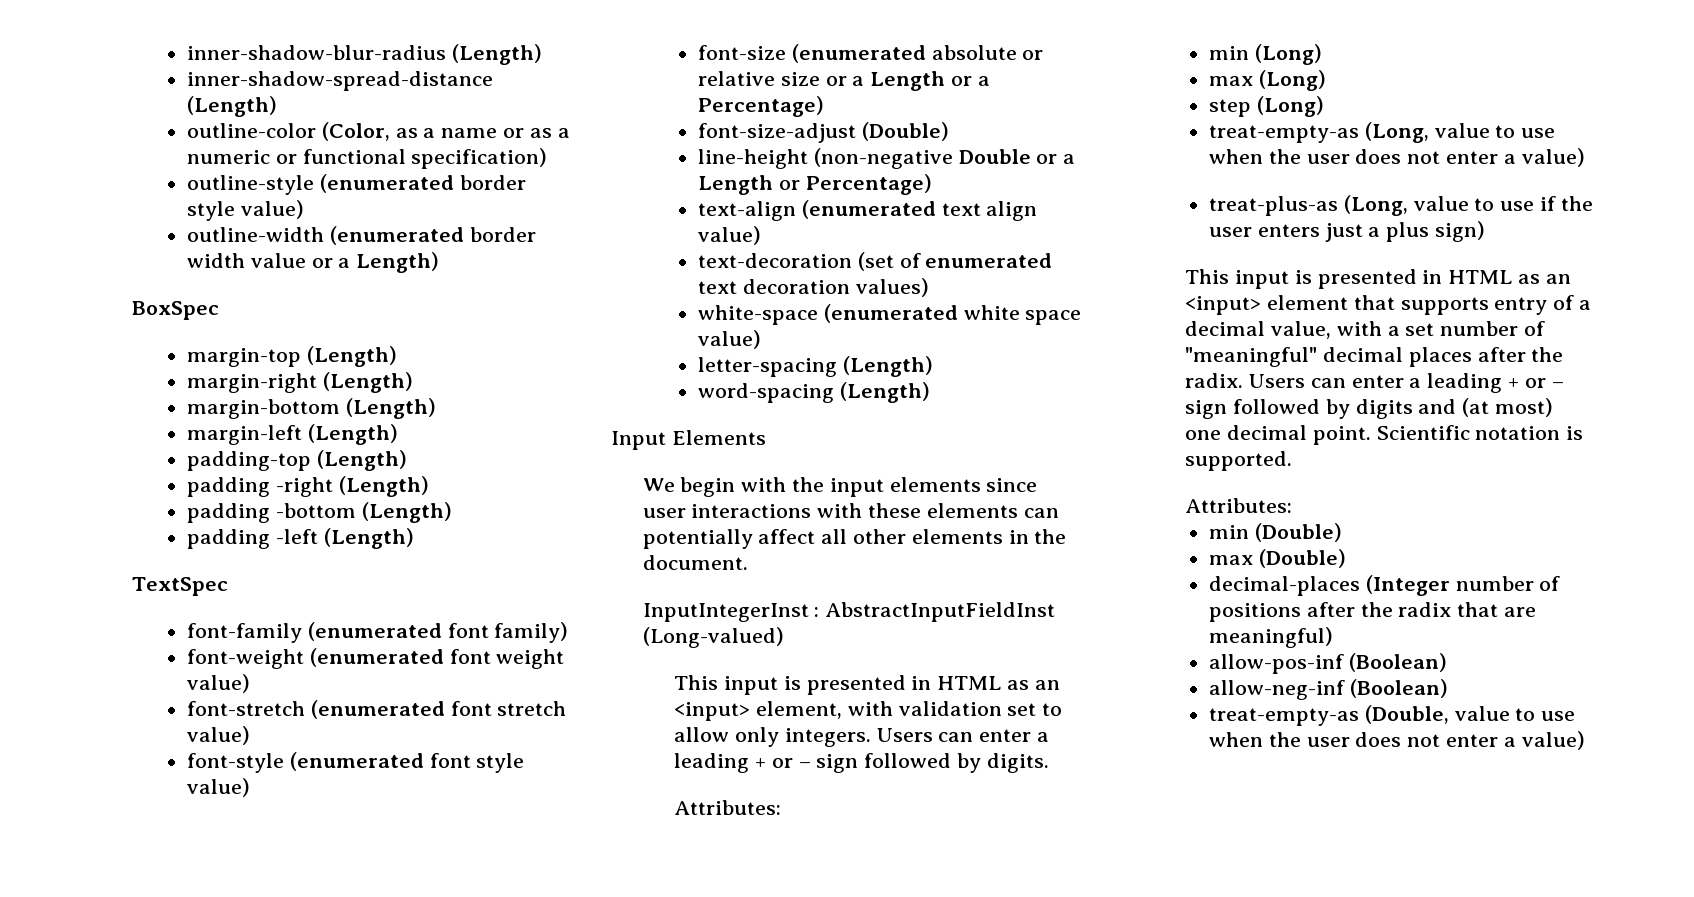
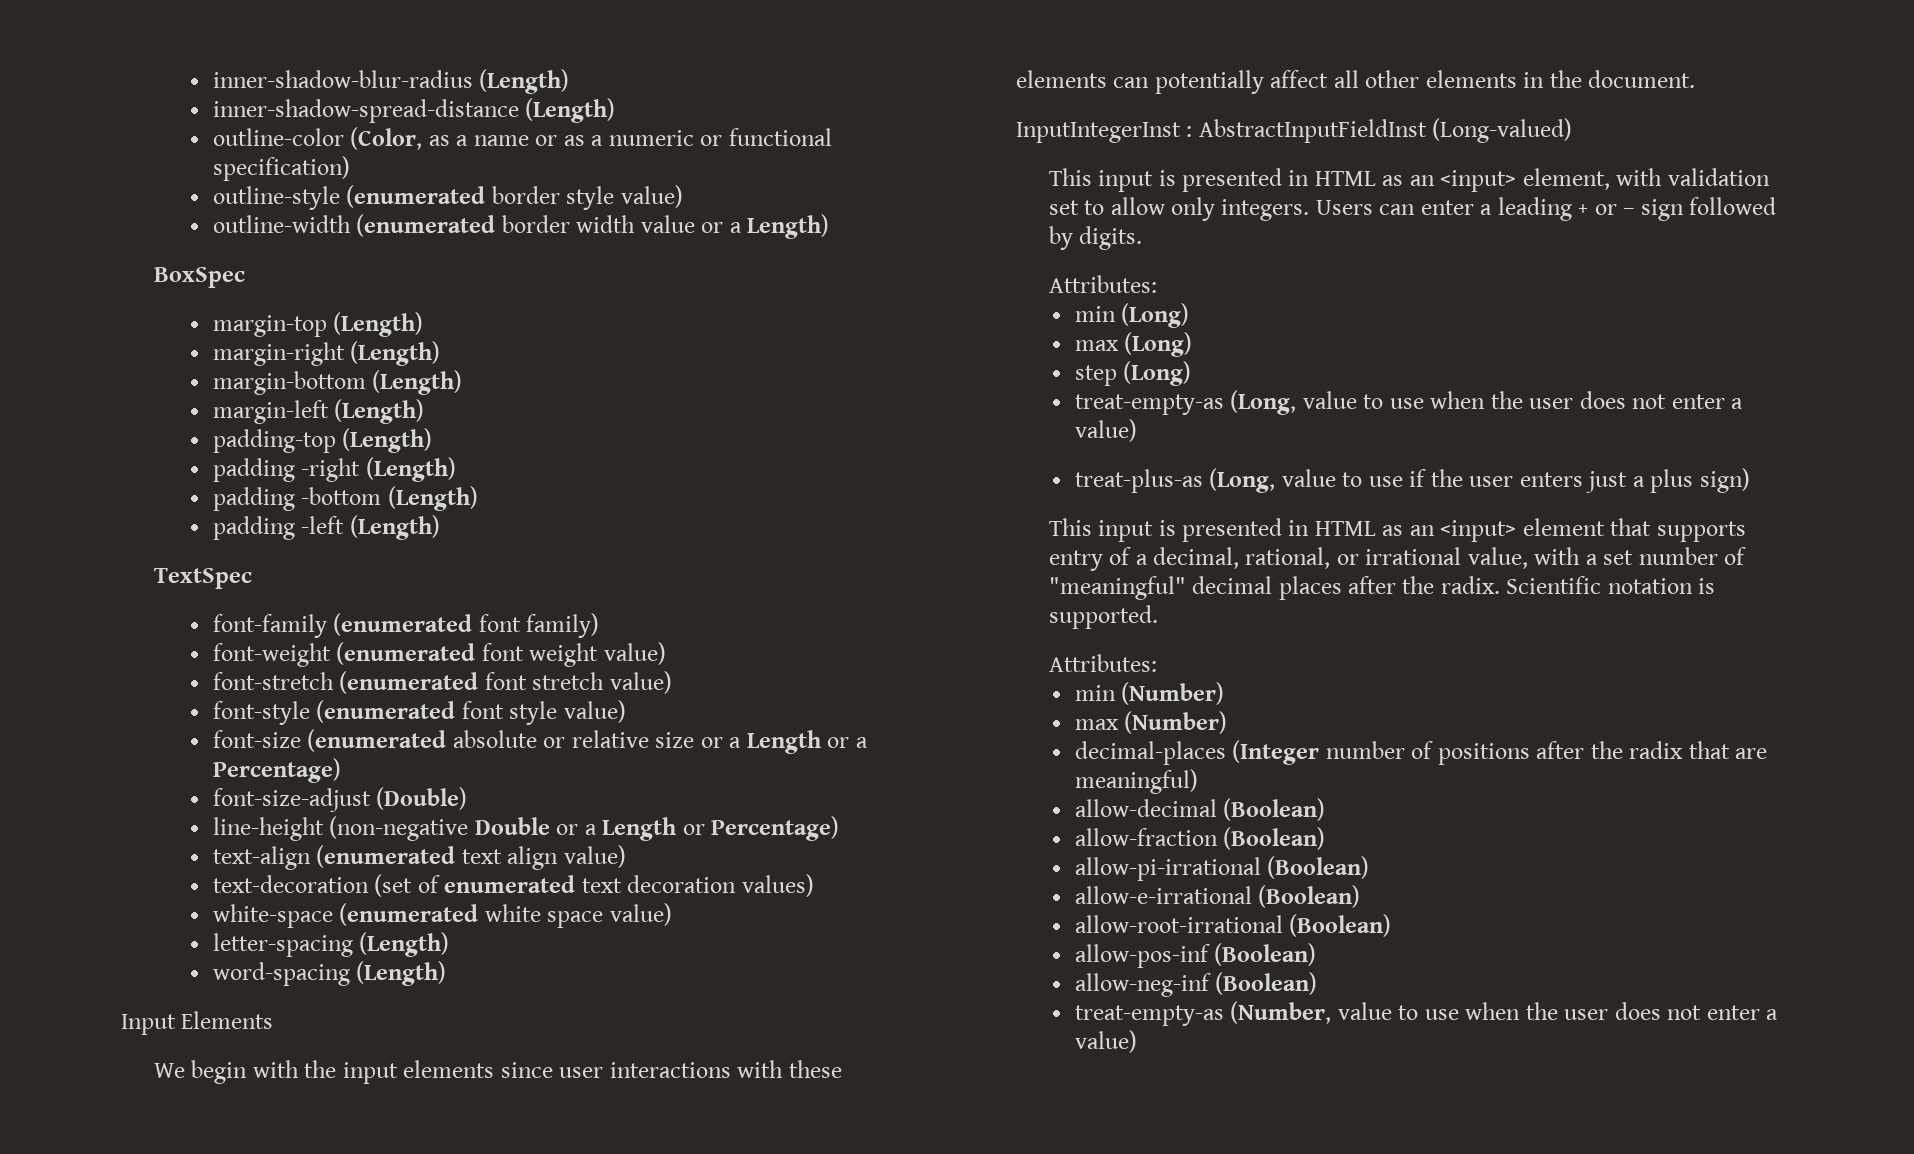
[1185,321,1266,336] decimal -> [1153,547,1462,569] decimal, rational, or irrational
[1249,373,1564,393] [1185,398,1554,419] [1185,425,1371,445] Users can enter a leading + or – sign followed by digits and (at most) one decimal point. -> (1500, 585) none
[1254,523,1342,542] [1208,549,1346,568] (Double) // max (Double) -> [1121,682,1225,705] [1074,711,1228,734] (Number) // max (Number)
(1333, 637) none -> [1074,798,1326,821] [1074,827,1326,850] [1074,856,1370,881] [1074,885,1361,908] [1074,914,1392,937] // allow-decimal (Boolean) // allow-fraction (Boolean) // allow-pi-irrational (Boolean) // allow-e-irrational (Boolean) // allow-root-irrational (Boolean)
[1364,705,1449,724] (Double, -> [1230,1001,1332,1024] (Number,

